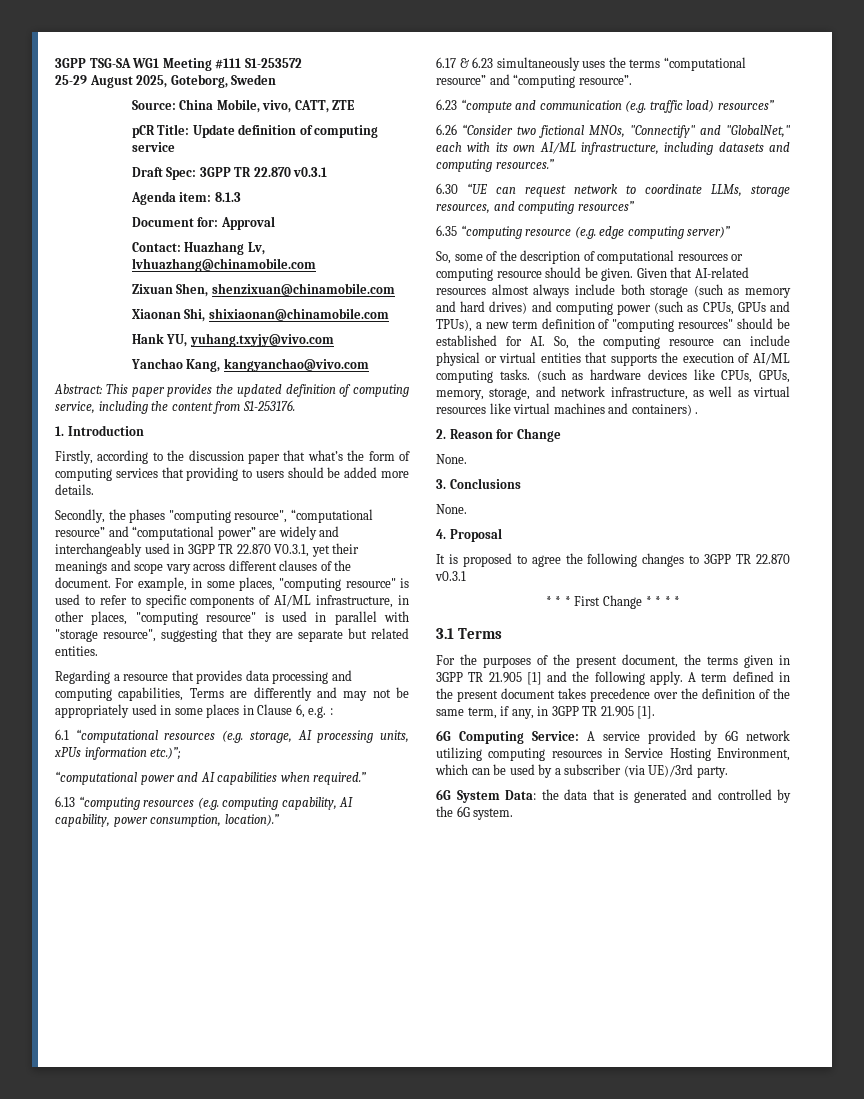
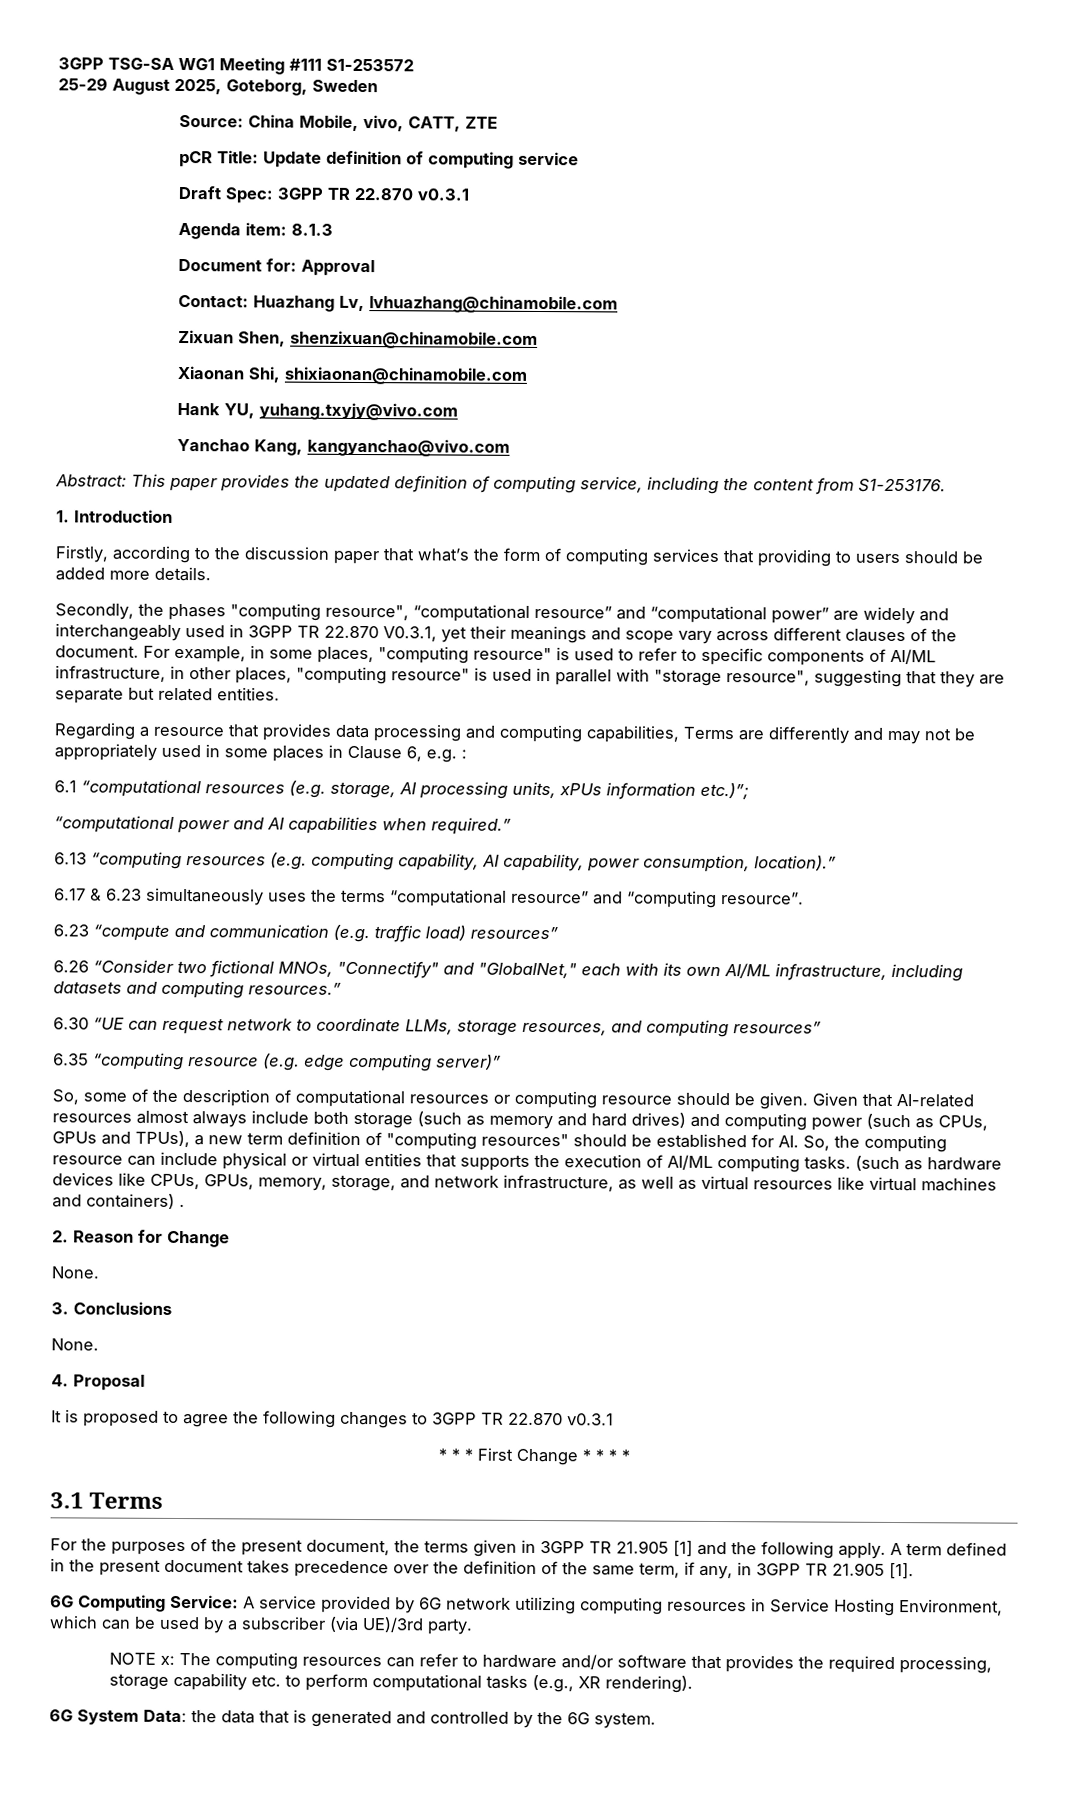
(728, 772) none -> [109,1652,993,1674] [109,1672,694,1693] // NOTE x: The computing resources can refer to hardware and/or software that provides the required processing, storage capability etc. to perform computational tasks (e.g., XR rendering).

